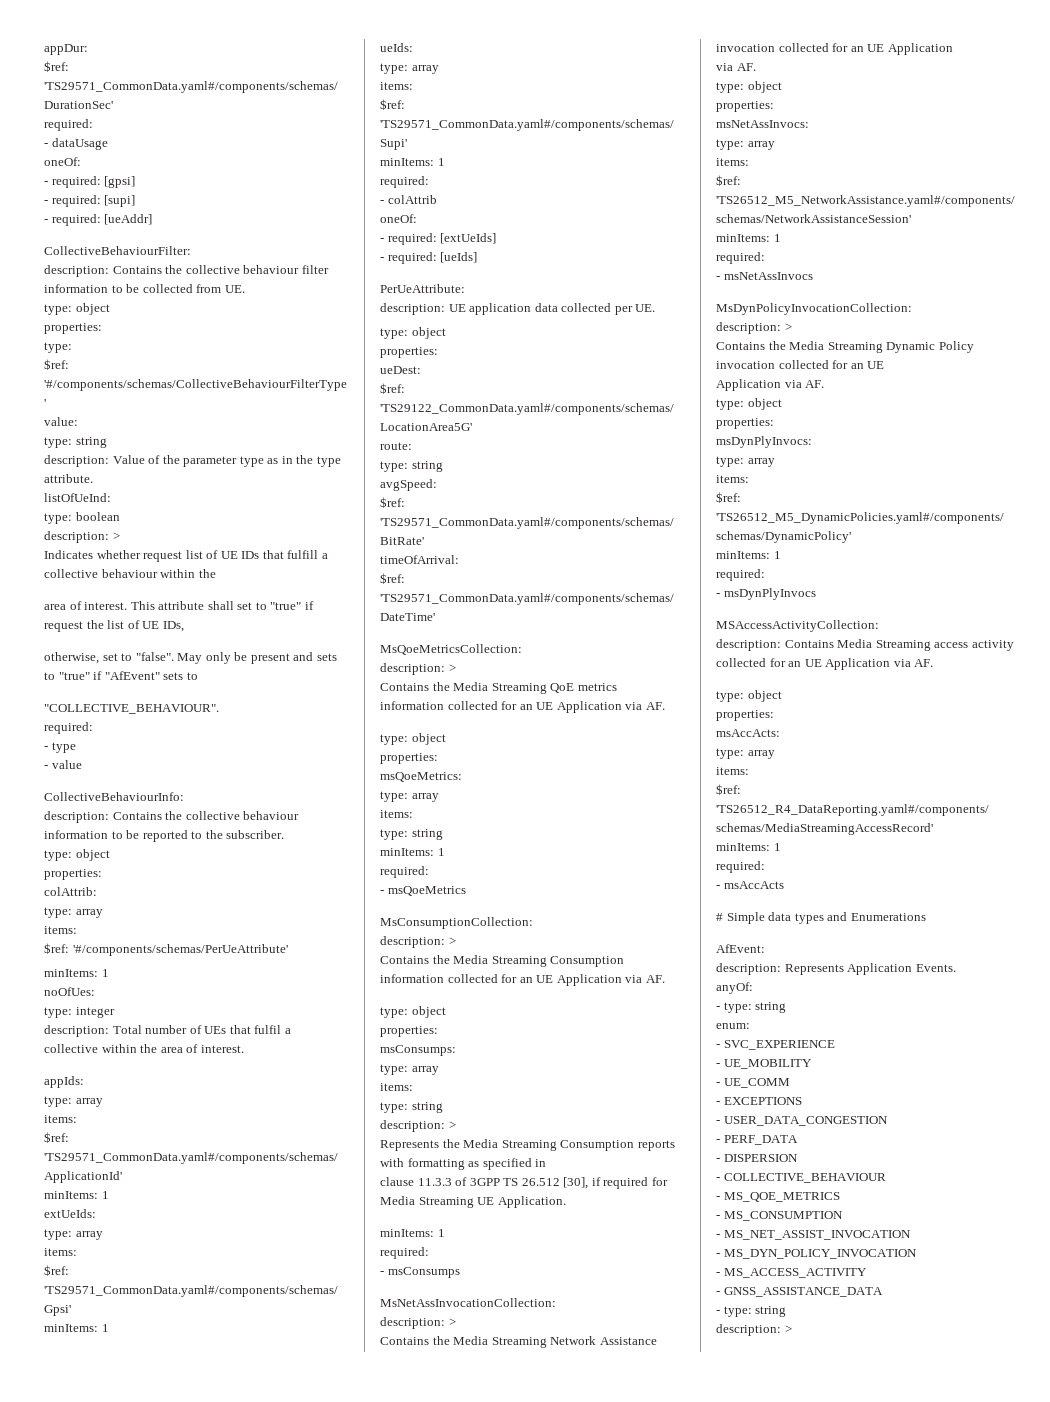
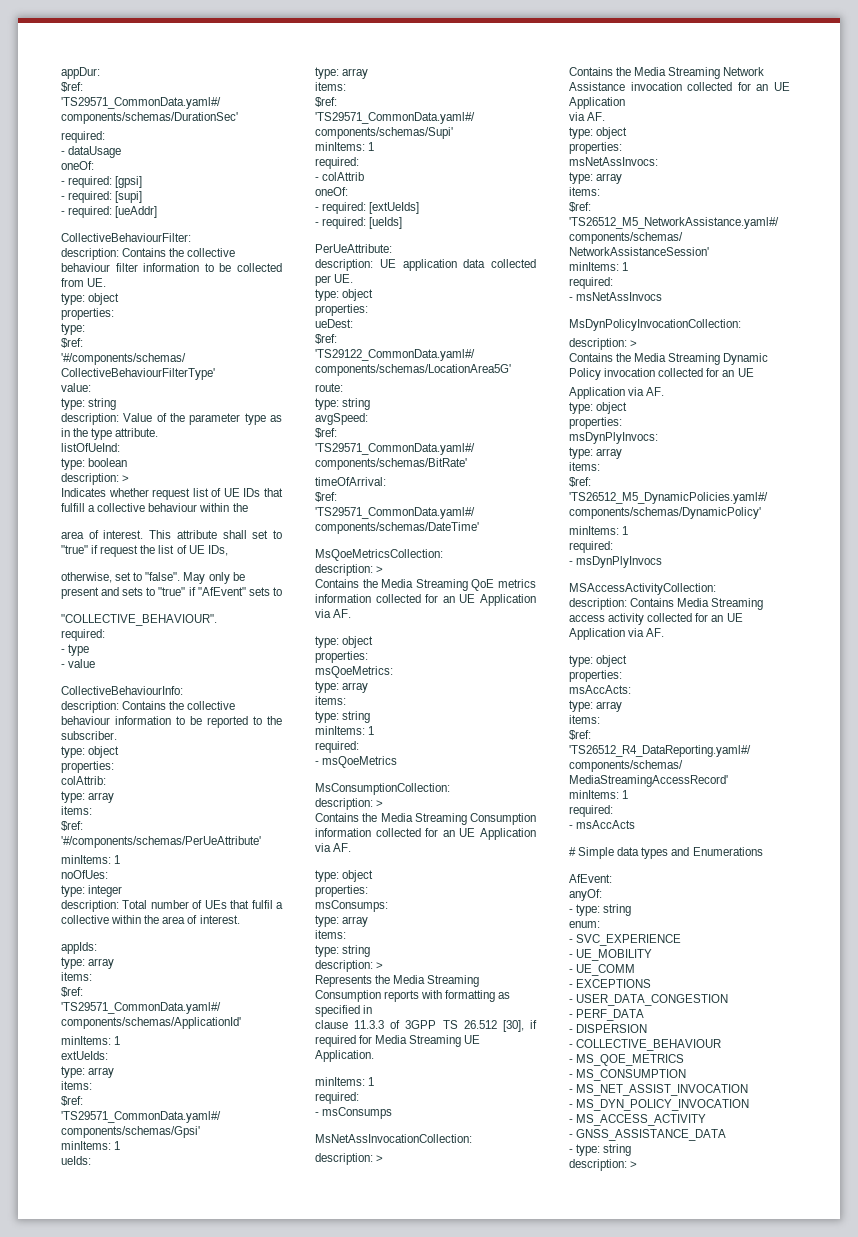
[716,963,956,975] // description: Represents Application Events. -> (612, 878) none

